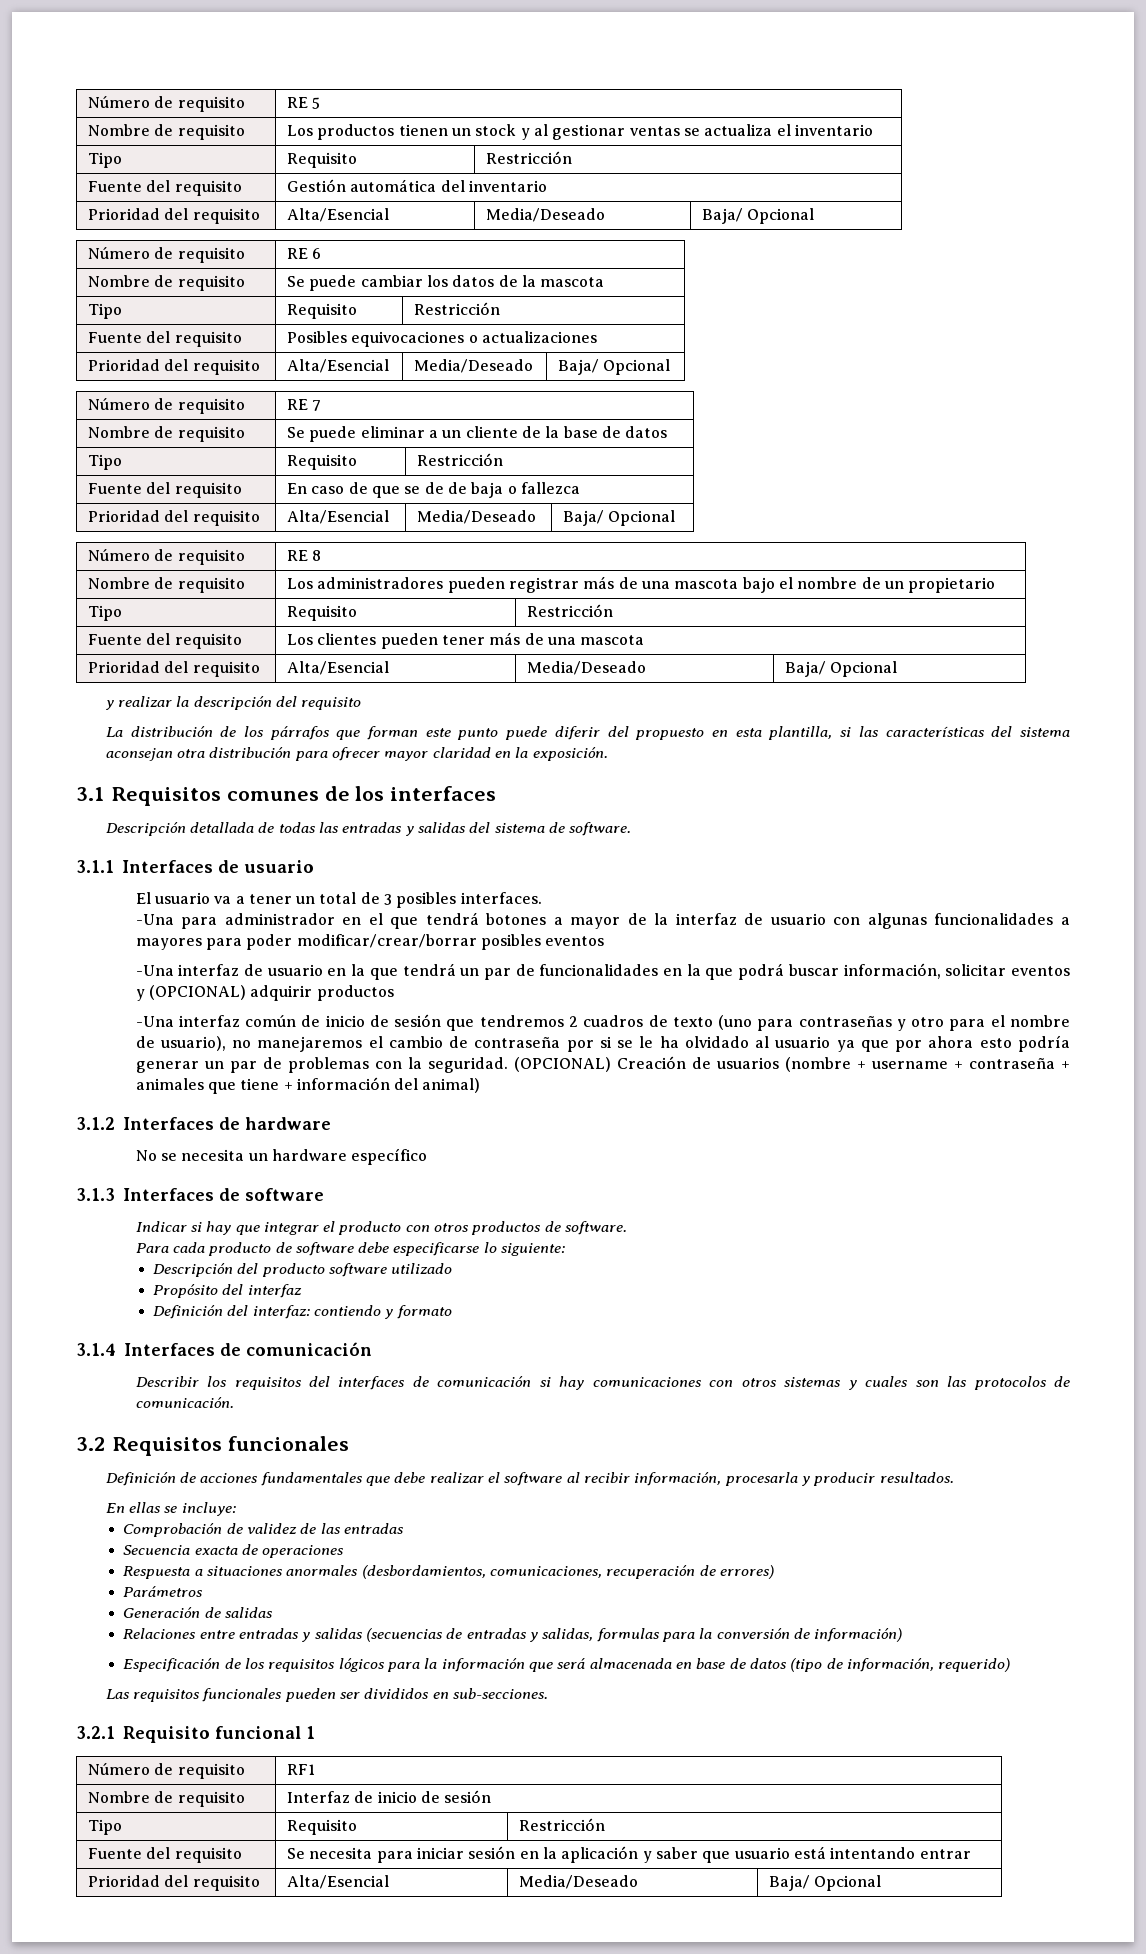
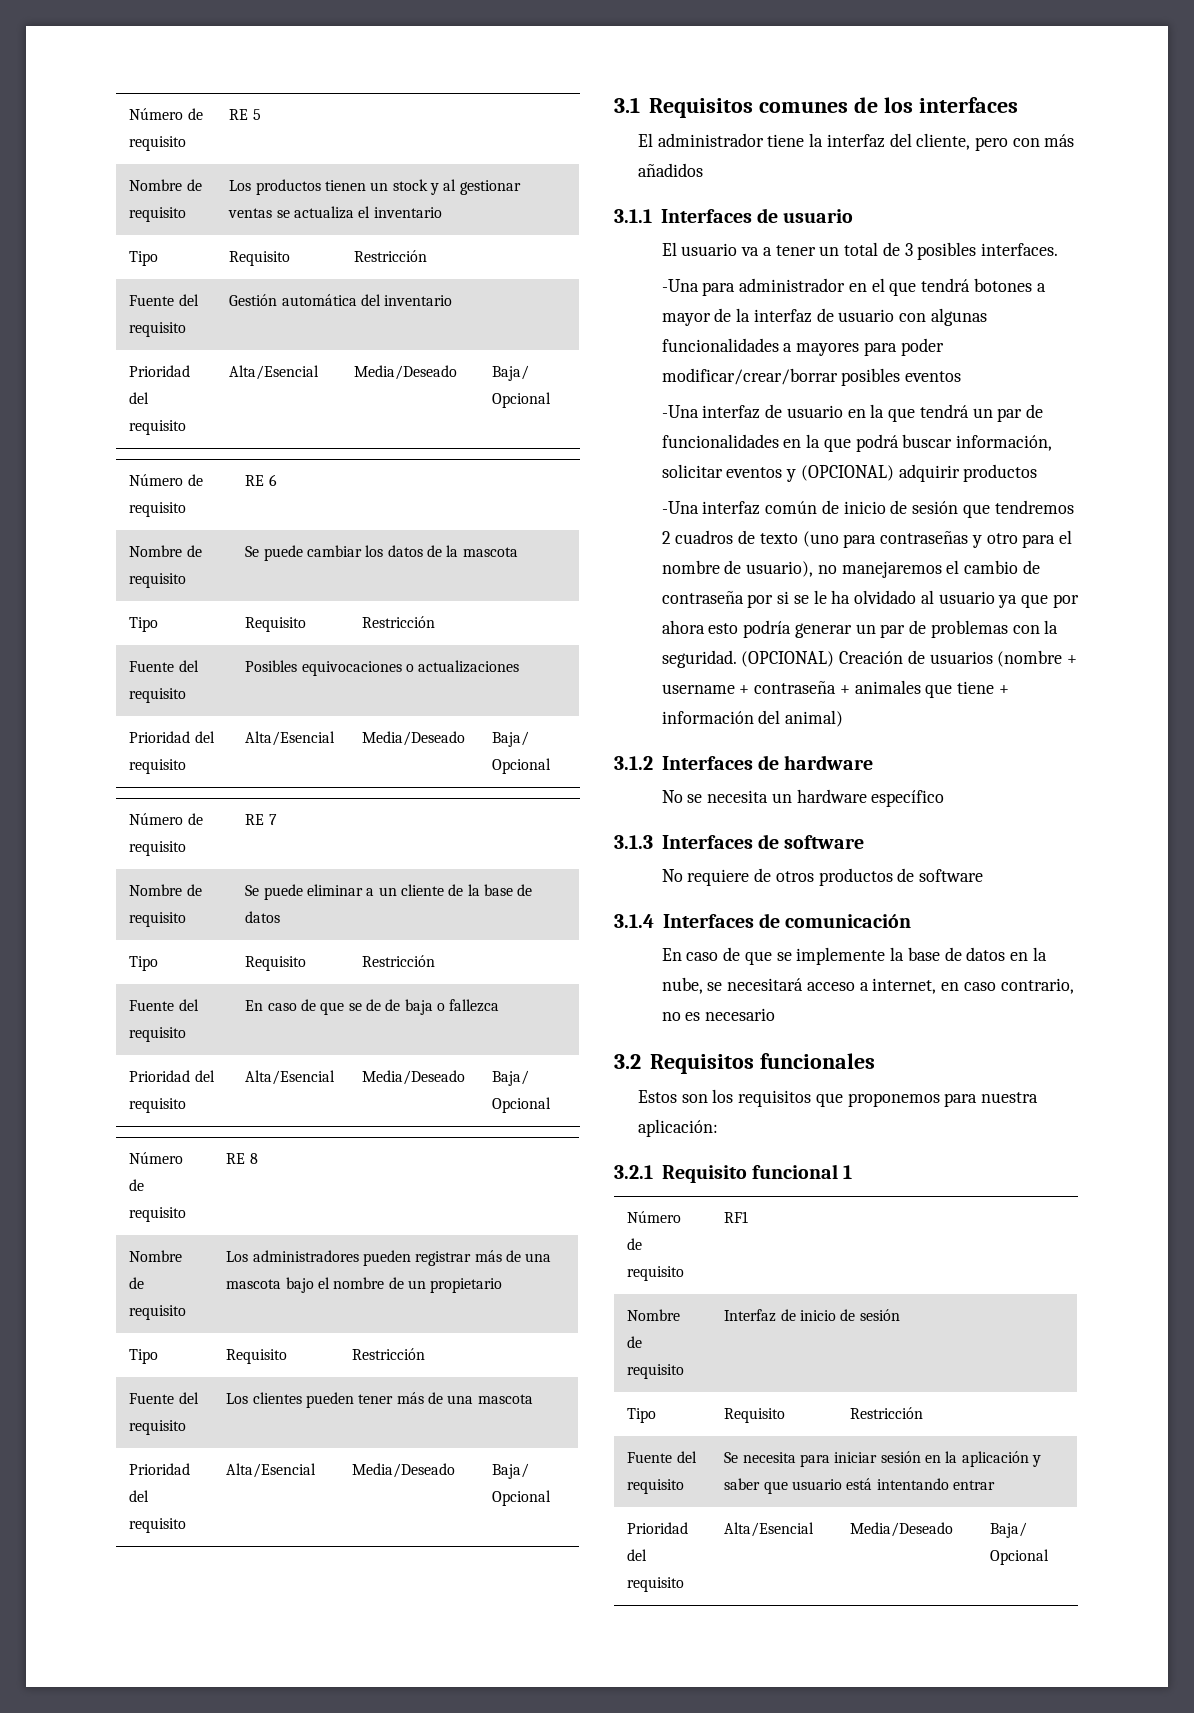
[105,696,362,710] [105,726,1070,740] [105,747,608,761] // y realizar la descripción del requisito // La distribución de los párrafos que forman este punto puede diferir del propuesto en esta plantilla, si las características del sistema aconsejan otra distribución para ofrecer mayor claridad en la exposición. -> (552, 1498) none
[105,822,632,836] Descripción detallada de todas las entradas y salidas del sistema de software. -> [637,133,1075,151] [637,163,703,177] El administrador tiene la interfaz del cliente, pero con más añadidos
[135,1221,628,1235] [135,1242,566,1256] [153,1263,453,1277] [153,1284,302,1298] [153,1305,452,1319] [76,1342,372,1356] [135,1376,1071,1390] [135,1397,234,1408] [76,1436,349,1456] [105,1472,954,1486] [105,1502,236,1516] [123,1523,404,1537] [123,1544,345,1558] [123,1565,774,1579] [123,1586,204,1597] [123,1607,274,1618] [123,1628,903,1642] [123,1658,1011,1672] [105,1688,549,1702] Indicar si hay que integrar el producto con otros productos de software. // Para cada producto de software debe especificarse lo siguiente: // Descripción del producto software utilizado // Propósito del interfaz // Definición del interfaz: contiendo y formato // 3.1.4 Interfaces de comunicación // Describir los requisitos del interfaces de comunicación si hay comunicaciones con otros sistemas y cuales son las protocolos de comunicación. // 3.2 Requisitos funcionales // Definición de acciones fundamentales que debe realizar el software al recibir información, procesarla y producir resultados. // En ellas se incluye: // Comprobación de validez de las entradas // Secuencia exacta de operaciones // Respuesta a situaciones anormales (desbordamientos, comunicaciones, recuperación de errores) // Parámetros // Generación de salidas // Relaciones entre entradas y salidas (secuencias de entradas y salidas, formulas para la conversión de información) // Especificación de los requisitos lógicos para la información que será almacenada en base de datos (tipo de información, requerido) // Las requisitos funcionales pueden ser divididos en sub-secciones. -> [661,868,984,886] [614,913,912,928] [661,947,1047,965] [661,977,1074,994] [661,1008,776,1021] [614,1053,875,1074] [637,1089,1038,1107] [637,1119,718,1137] No requiere de otros productos de software // 3.1.4 Interfaces de comunicación // En caso de que se implemente la base de datos en la nube, se necesitará acceso a internet, en caso contrario, no es necesario // 3.2 Requisitos funcionales // Estos son los requisitos que proponemos para nuestra aplicación:

